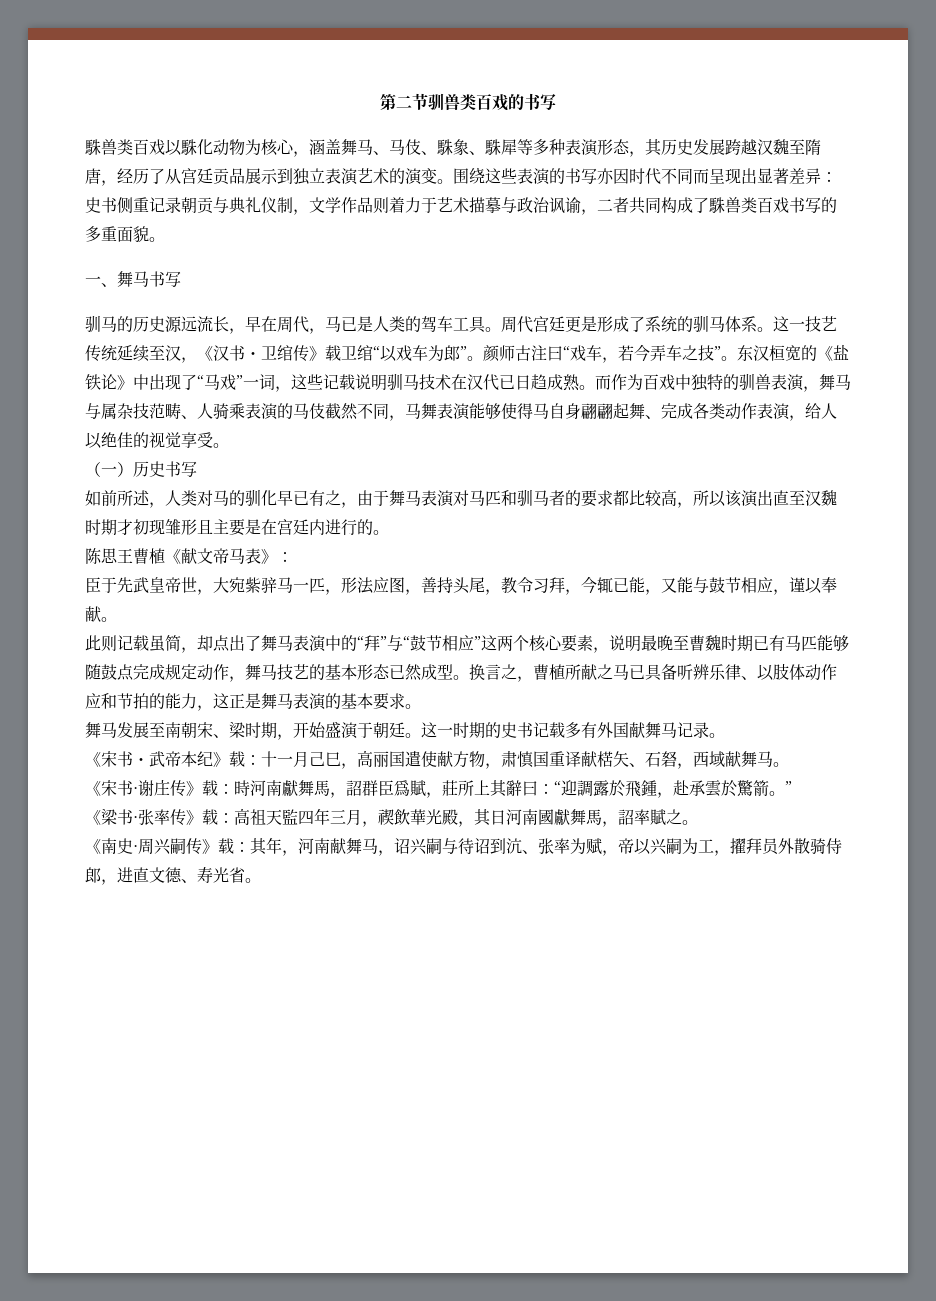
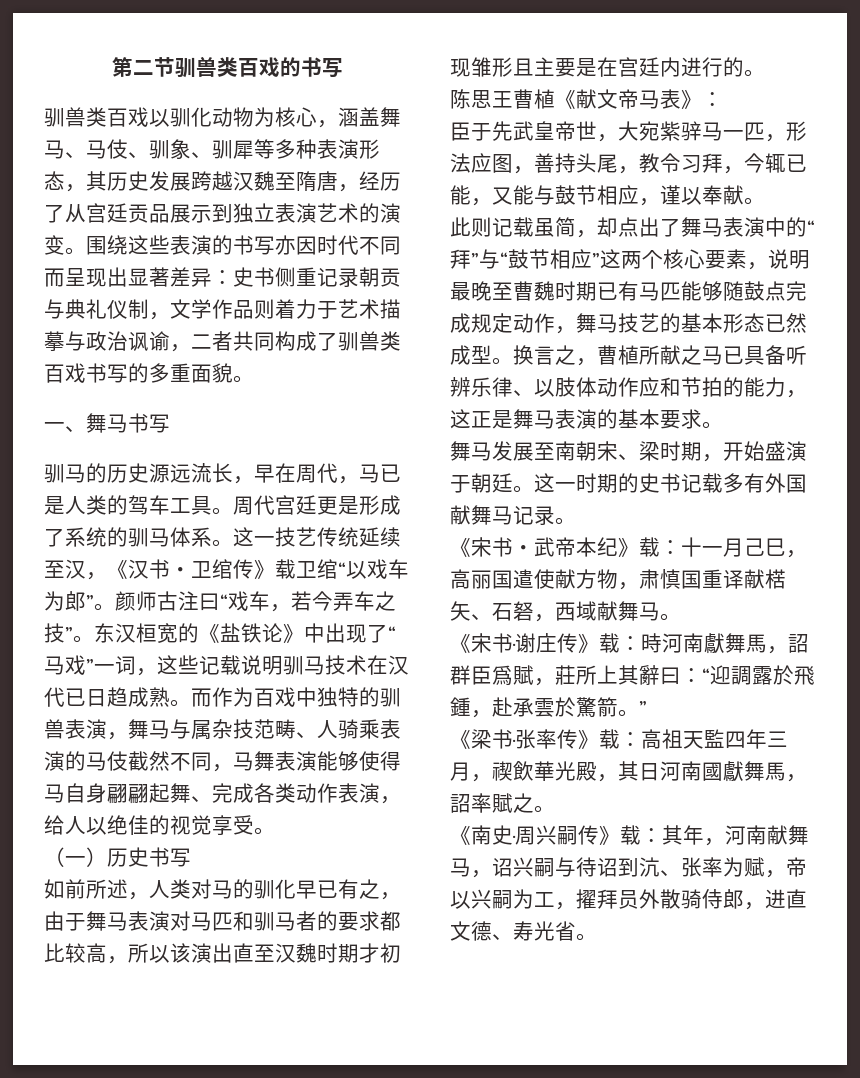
[84,139,101,155] 駯 -> [44,107,65,127] 驯
[180,139,197,155] 駯 -> [170,107,191,127] 驯
[436,139,501,155] 駯象、駯 -> [149,139,233,159] 驯象、驯
[708,197,725,213] 駯 -> [338,331,359,351] 驯

